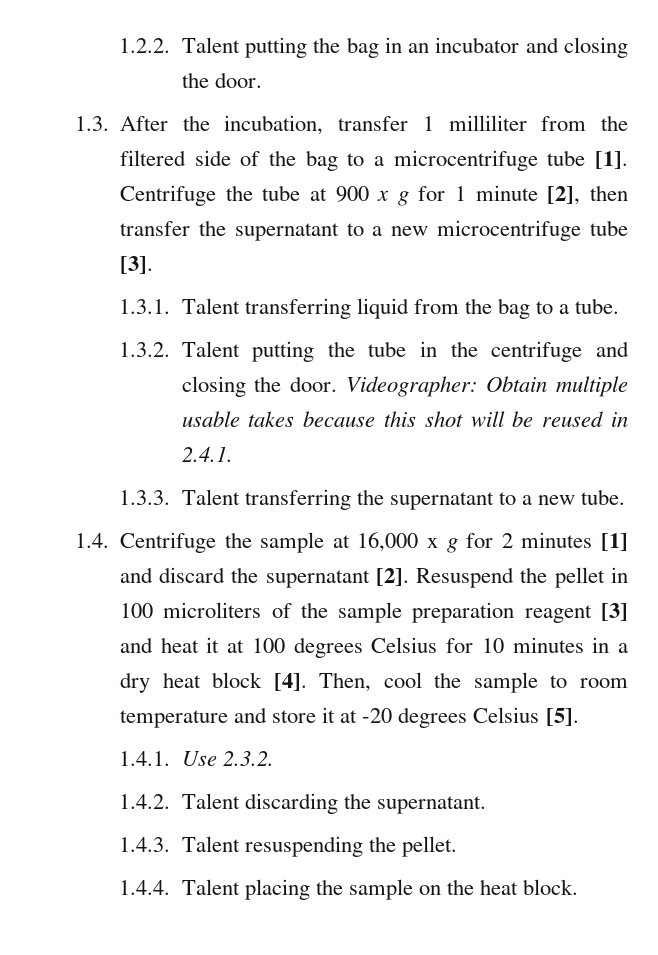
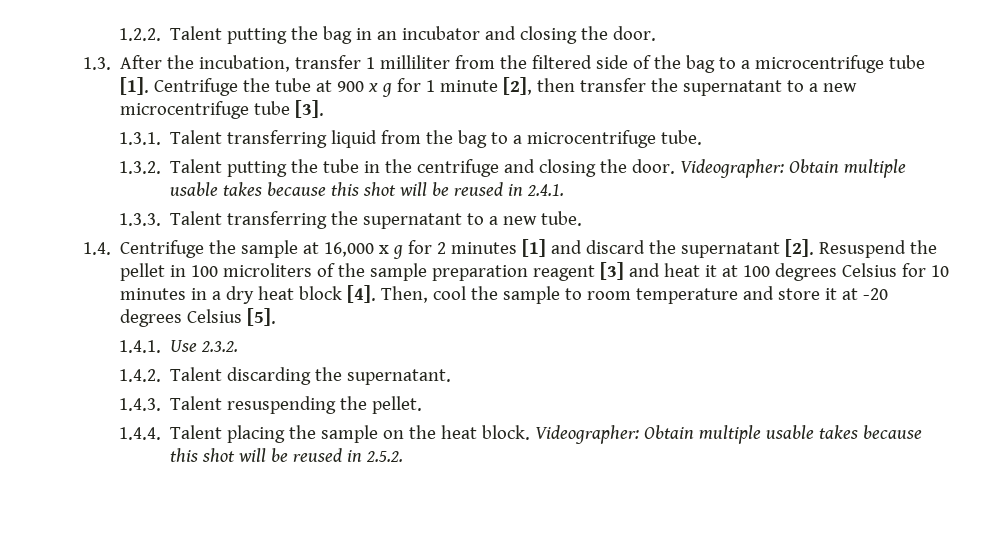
(570, 309) none -> [527,130,657,148] microcentrifuge
(579, 887) none -> [535,425,923,444] [170,448,404,462] Videographer: Obtain multiple usable takes because this shot will be reused in 2.5.2.

